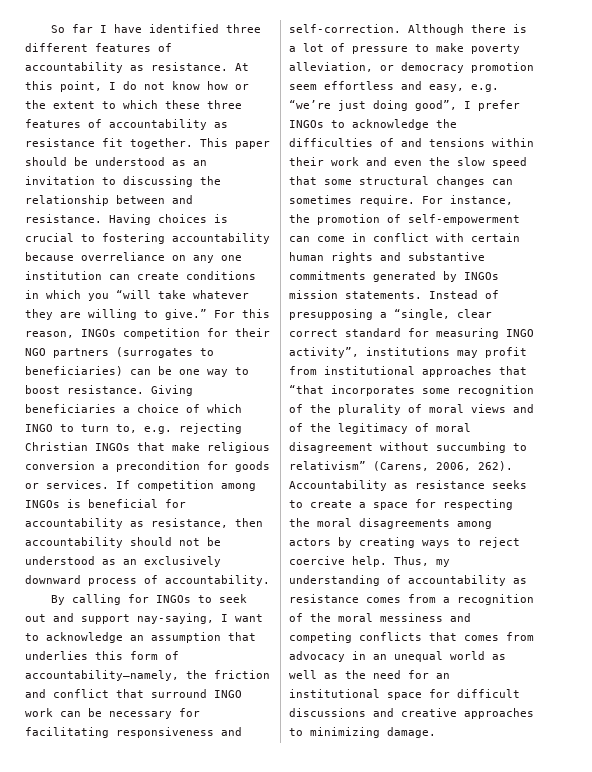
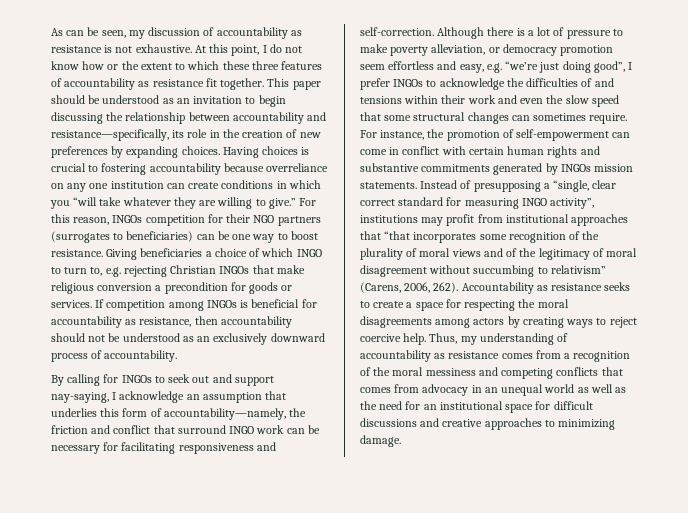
[51,24,262,33] [25,43,172,52] [25,62,228,73] So far I have identified three different features of accountability as resistance. -> [51,27,302,39] [51,44,192,53] As can be seen, my discussion of accountability as resistance is not exhaustive.
(116, 181) none -> [258,95,286,107] begin
[172,195,193,204] [25,214,102,223] and resistance. -> [232,112,327,124] [51,129,321,141] [51,146,220,158] accountability and resistance—specifically, its role in the creation of new preferences by expanding choices.
[235,614,263,622] [25,633,39,641] want to -> (117, 396) none

